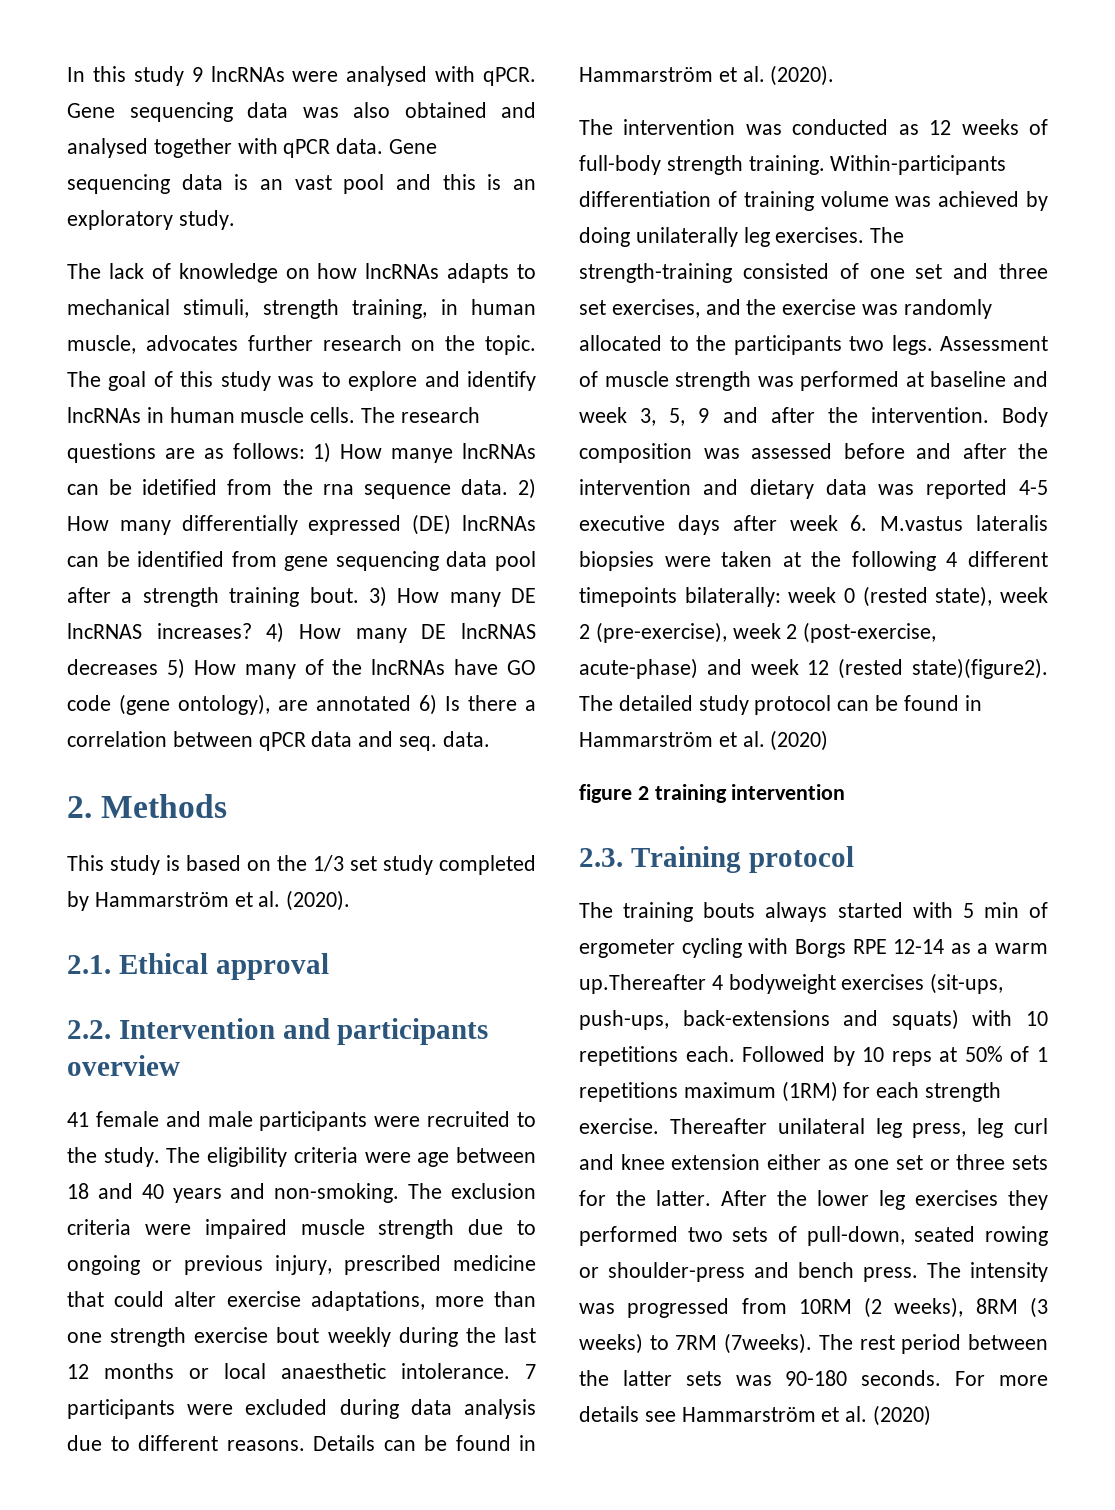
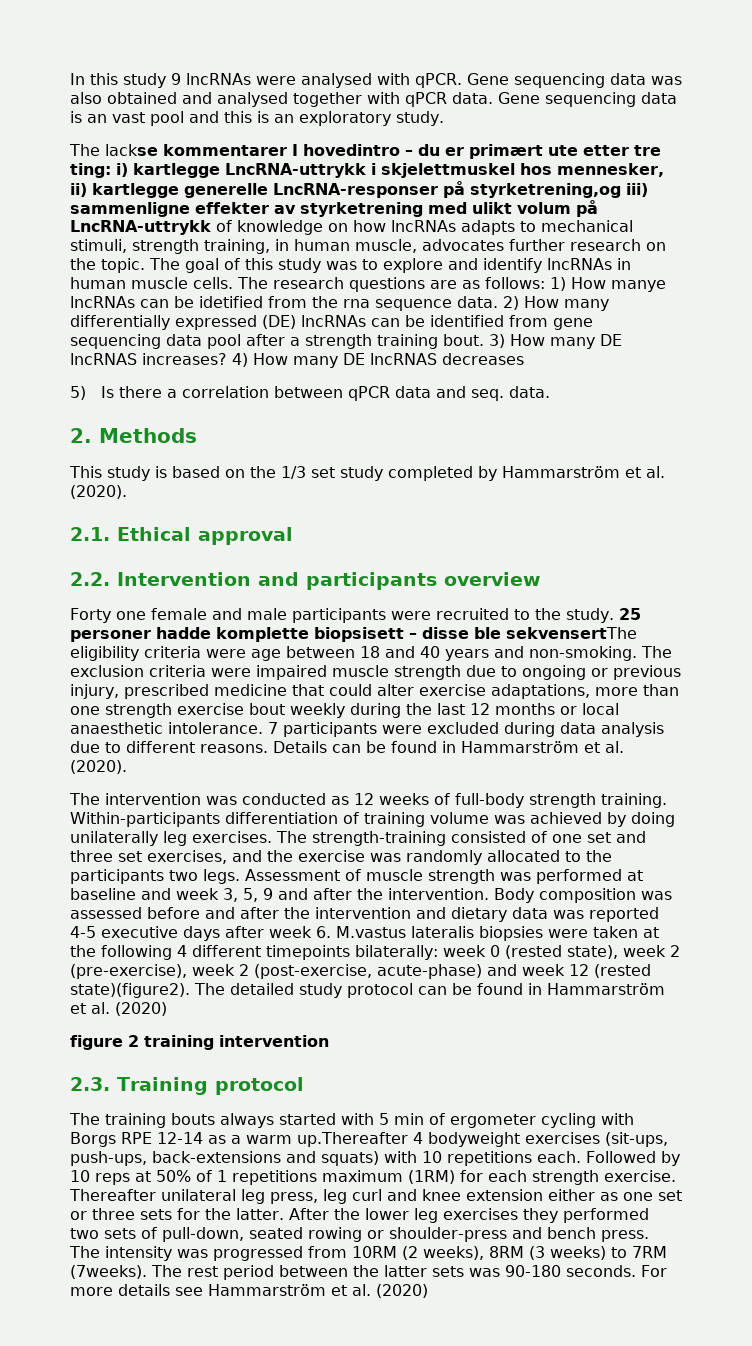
[108,263,144,279] lack -> [105,144,661,159] [70,163,664,178] [70,181,648,198] [70,200,598,217] [70,220,211,235] lackse kommentarer I hovedintro – du er primært ute etter tre ting: i) kartlegge LncRNA-uttrykk i skjelettmuskel hos mennesker, ii) kartlegge generelle LncRNA-responser på styrketrening,og iii) sammenligne effekter av styrketrening med ulikt volum på LncRNA-uttrykk
[166,658,536,679] [67,694,437,715] 5) How many of the lncRNAs have GO code (gene ontology), are annotated 6) -> [70,386,86,400] // 5)
[67,1112,89,1127] 41 -> [70,608,146,623] Forty one
[166,1147,201,1163] The -> [618,608,641,620] [70,627,637,642] 25 personer hadde komplette biopsisett – disse ble sekvensertThe

